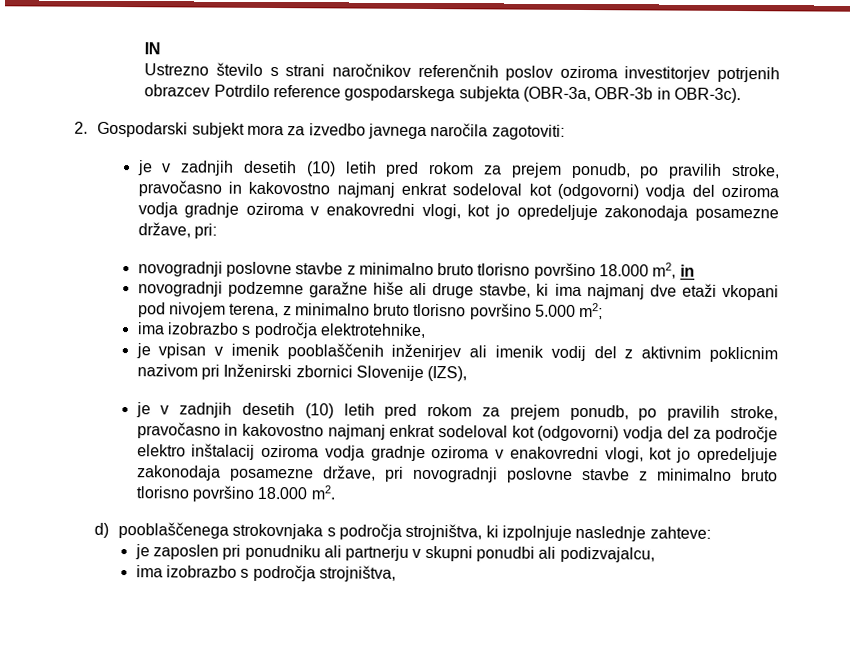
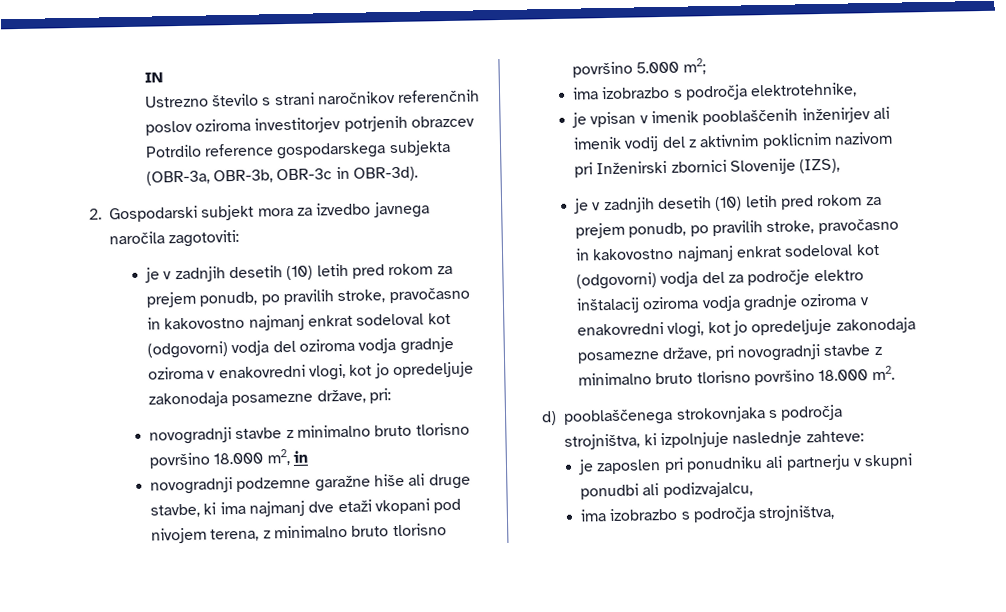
[594,87,741,104] OBR-3b in OBR-3c). -> [213,166,419,184] OBR-3b, OBR-3c in OBR-3d).
[225,261,292,278] poslovne -> (233, 436) none
[506,467,573,483] poslovne -> (822, 353) none

